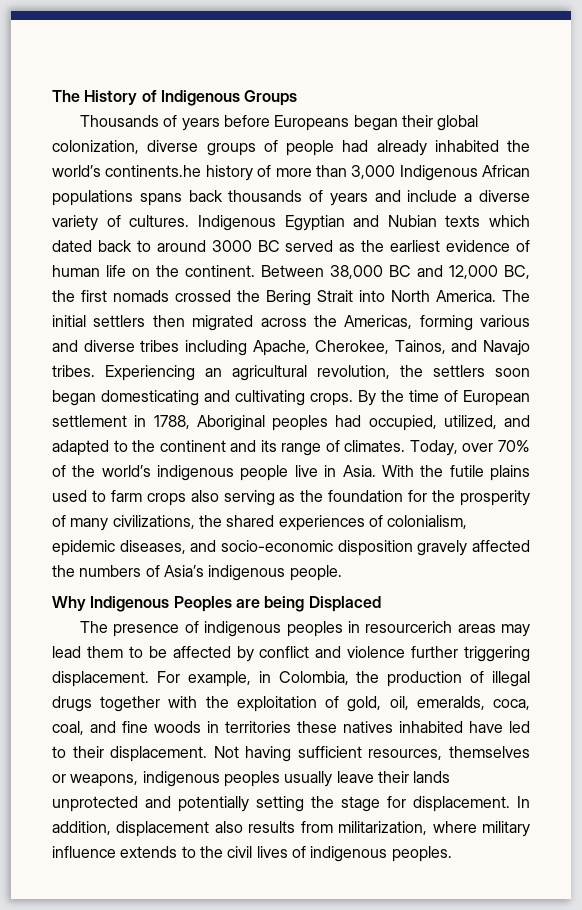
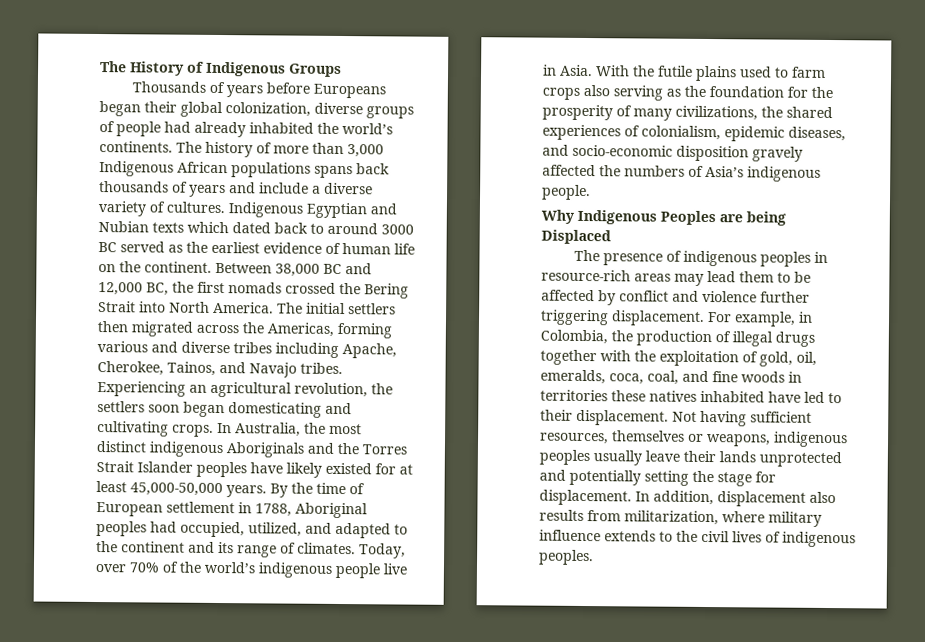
[105,165,202,177] continents.he -> [99,141,202,153] continents. The
(353, 399) none -> [217,422,362,437] [96,441,407,458] [96,461,413,478] [96,481,267,498] In Australia, the most distinct indigenous Aboriginals and the Torres Strait Islander peoples have likely existed for at least 45,000-50,000 years.
[365,621,453,633] resourcerich -> [541,269,631,282] resource-rich

